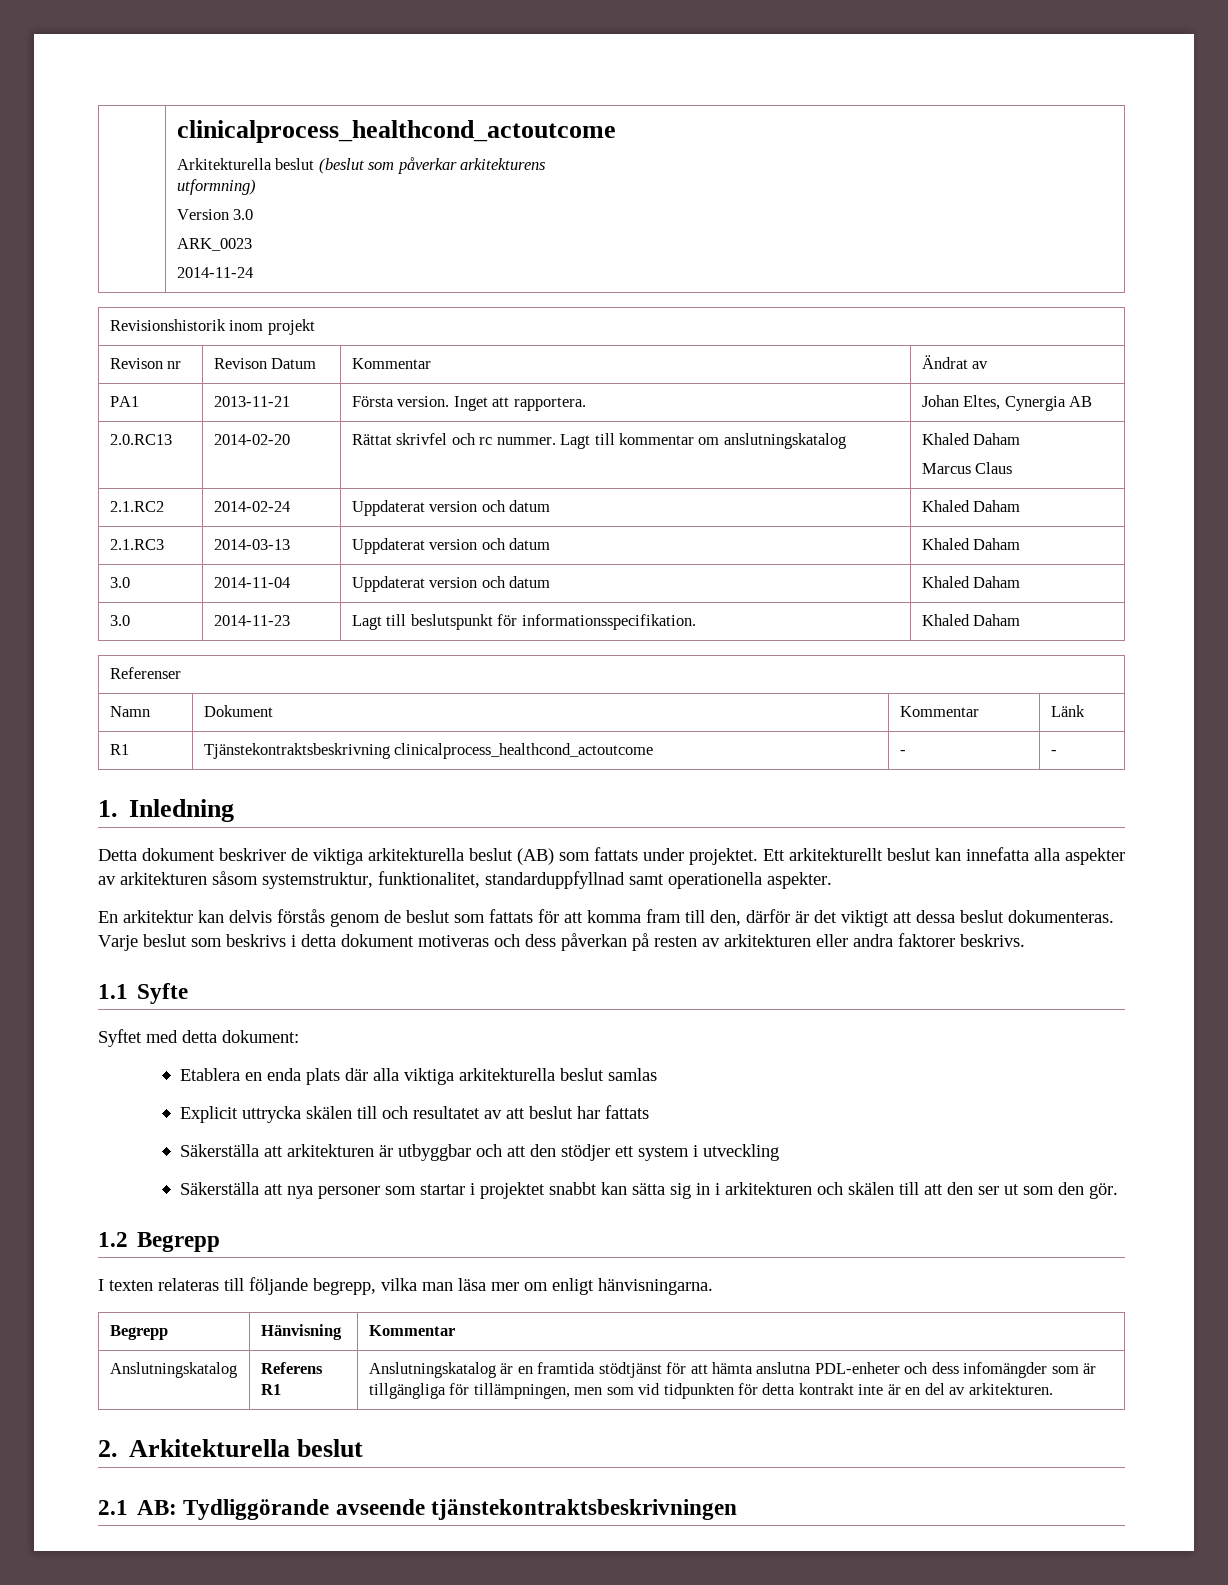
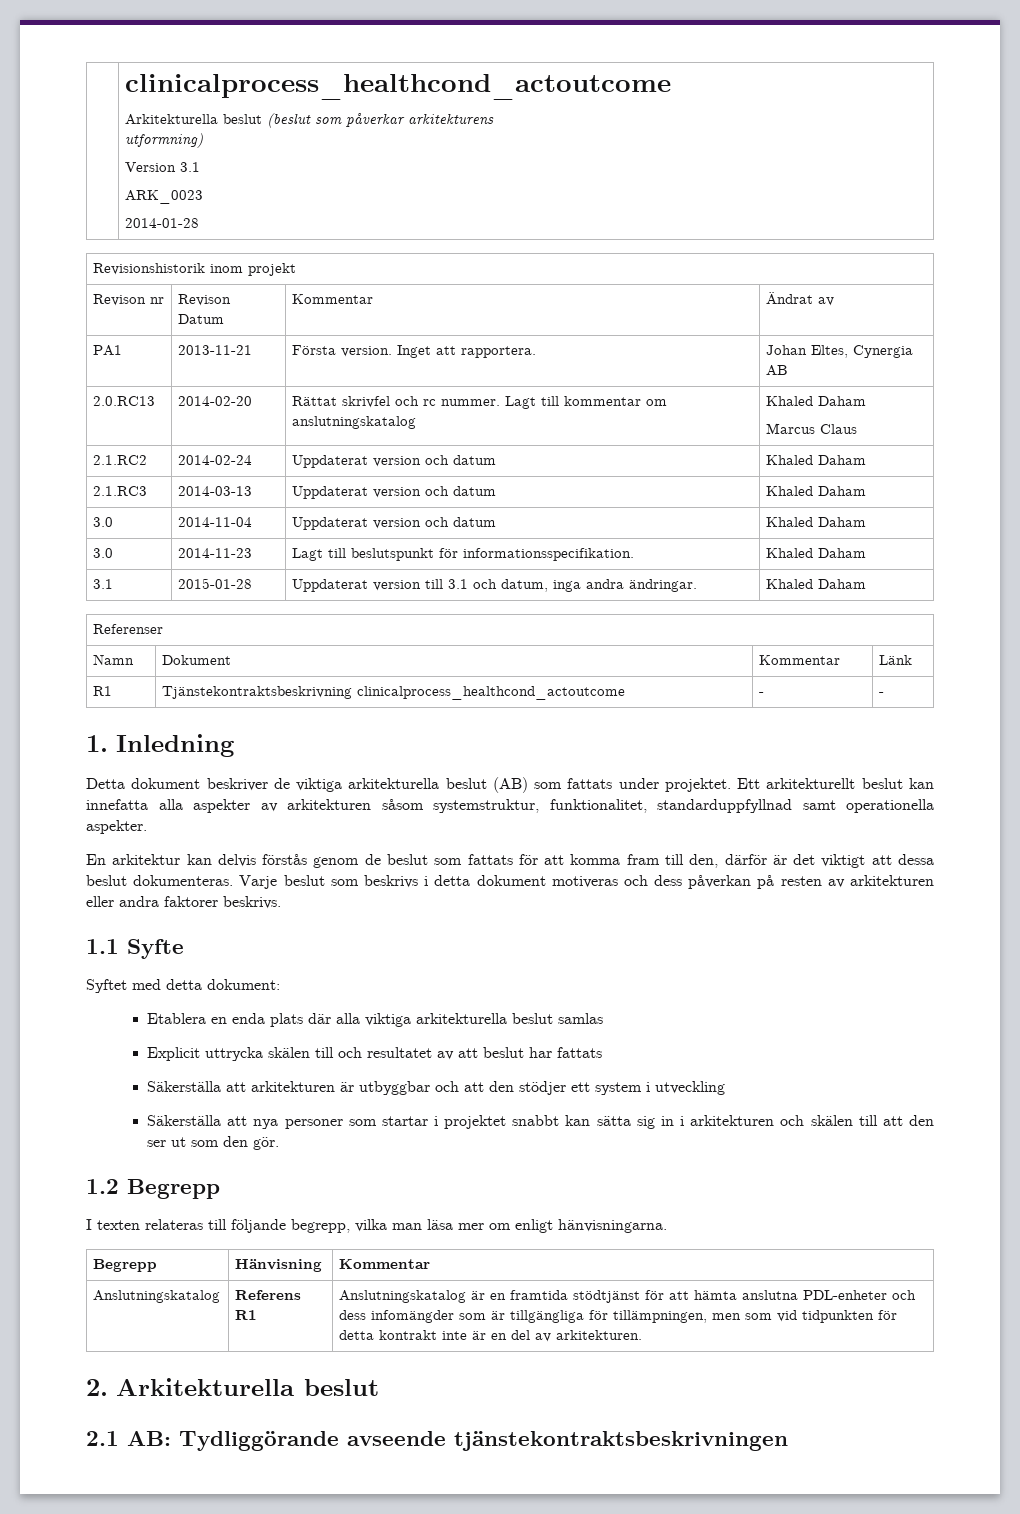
[233,209,254,220] 3.0 -> [180,162,201,172] 3.1
[176,267,253,278] 2014-11-24 -> [125,218,200,228] 2014-01-28
(1021, 620) none -> [93,579,114,589] [178,578,253,589] [292,579,698,592] [766,579,867,589] // 3.1 | 2015-01-28 | Uppdaterat version till 3.1 och datum, inga andra ändringar. | Khaled Daham

